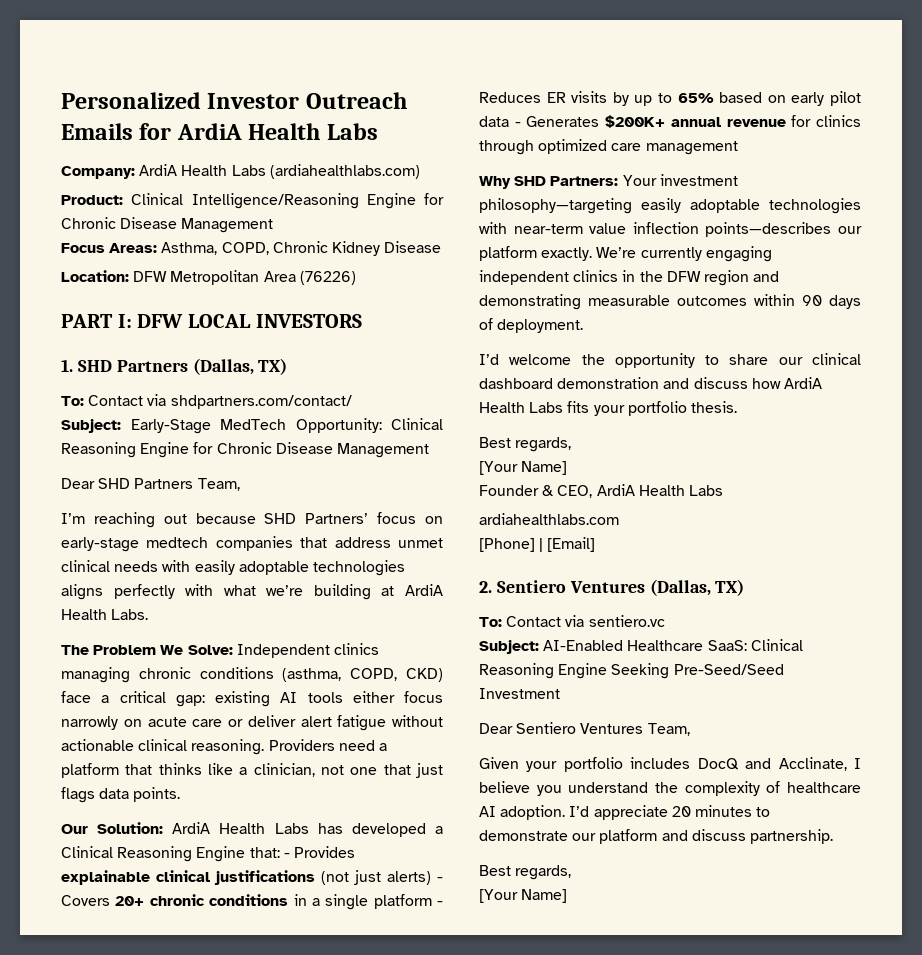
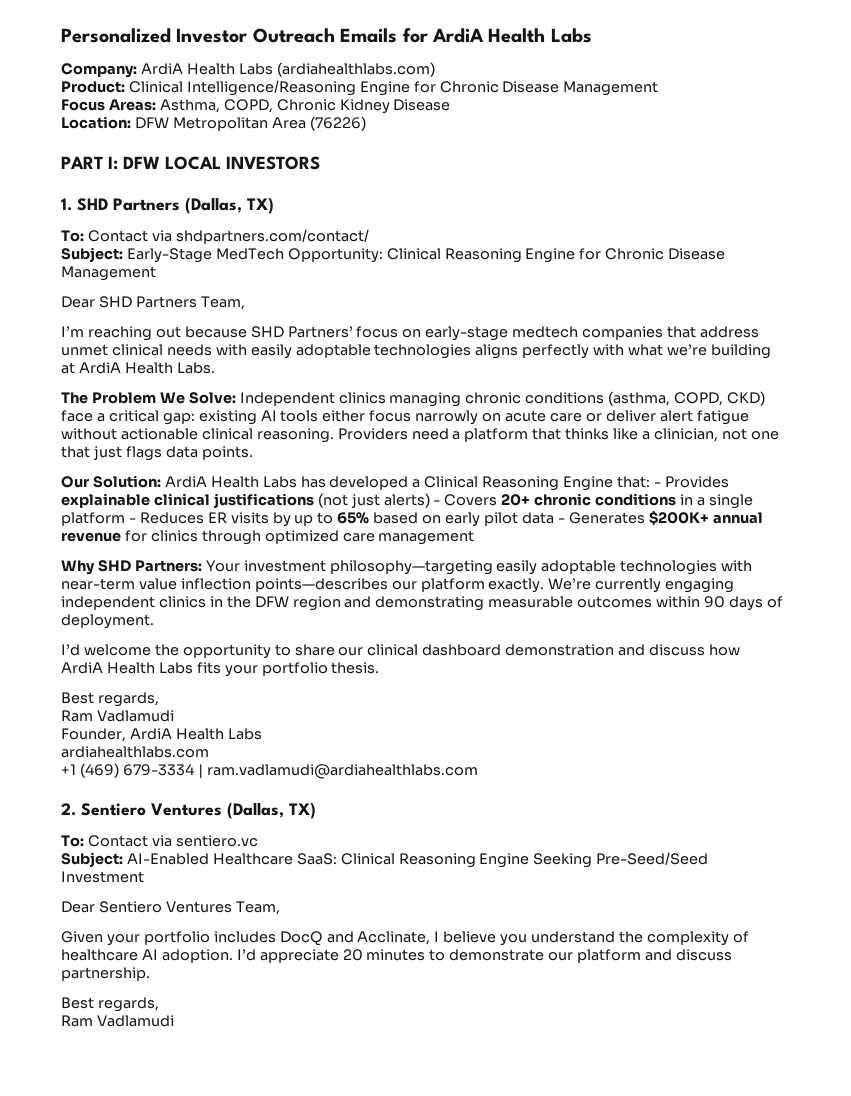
[479,461,568,475] [479,485,593,498] [Your Name] // Founder & CEO, -> [61,710,174,722] [61,728,126,742] Ram Vadlamudi // Founder,
[479,537,596,552] [Phone] | [Email] -> [61,763,478,779] +1 (469) 679-3334 | ram.vadlamudi@ardiahealthlabs.com
[479,889,568,903] [Your Name] -> [61,1015,174,1027] Ram Vadlamudi

